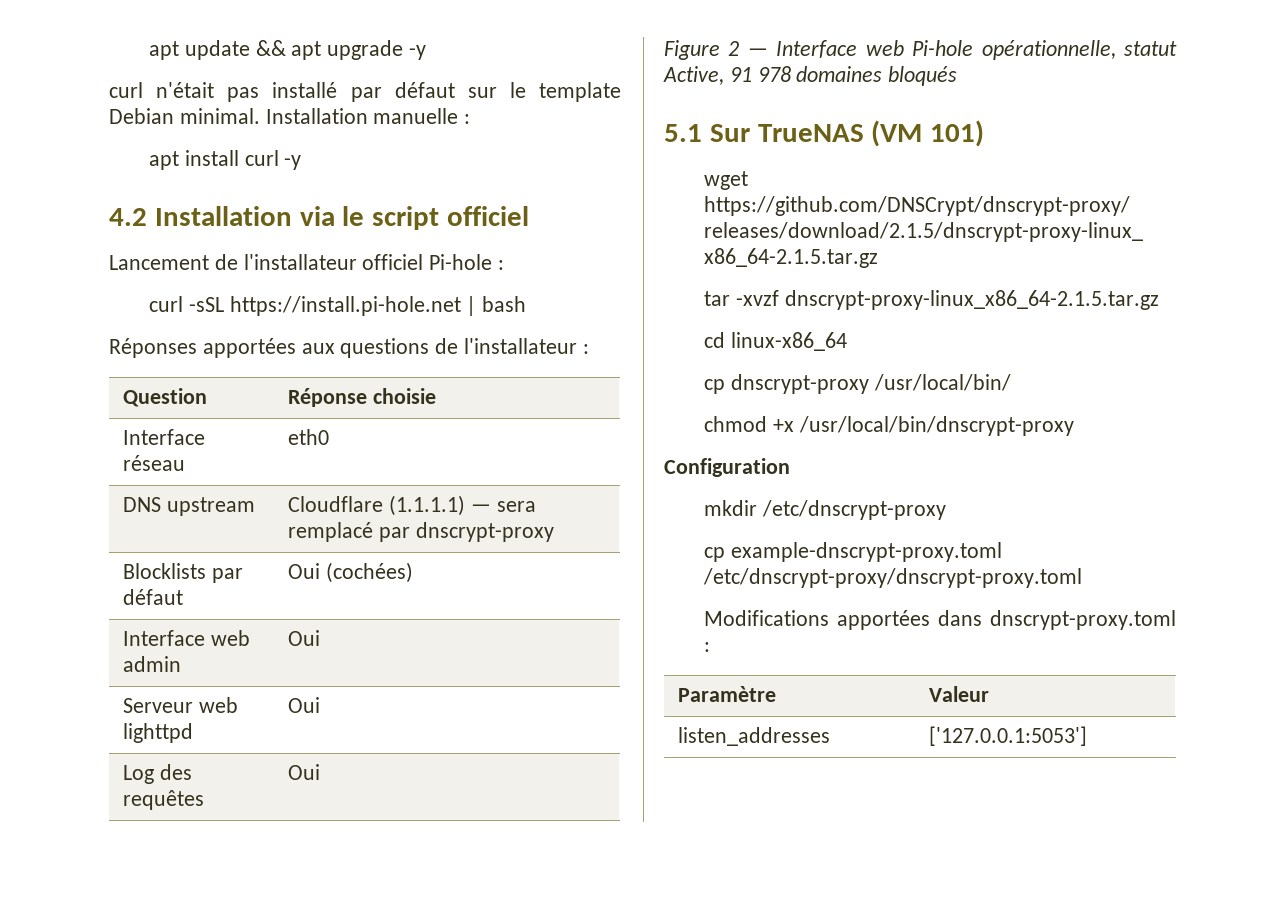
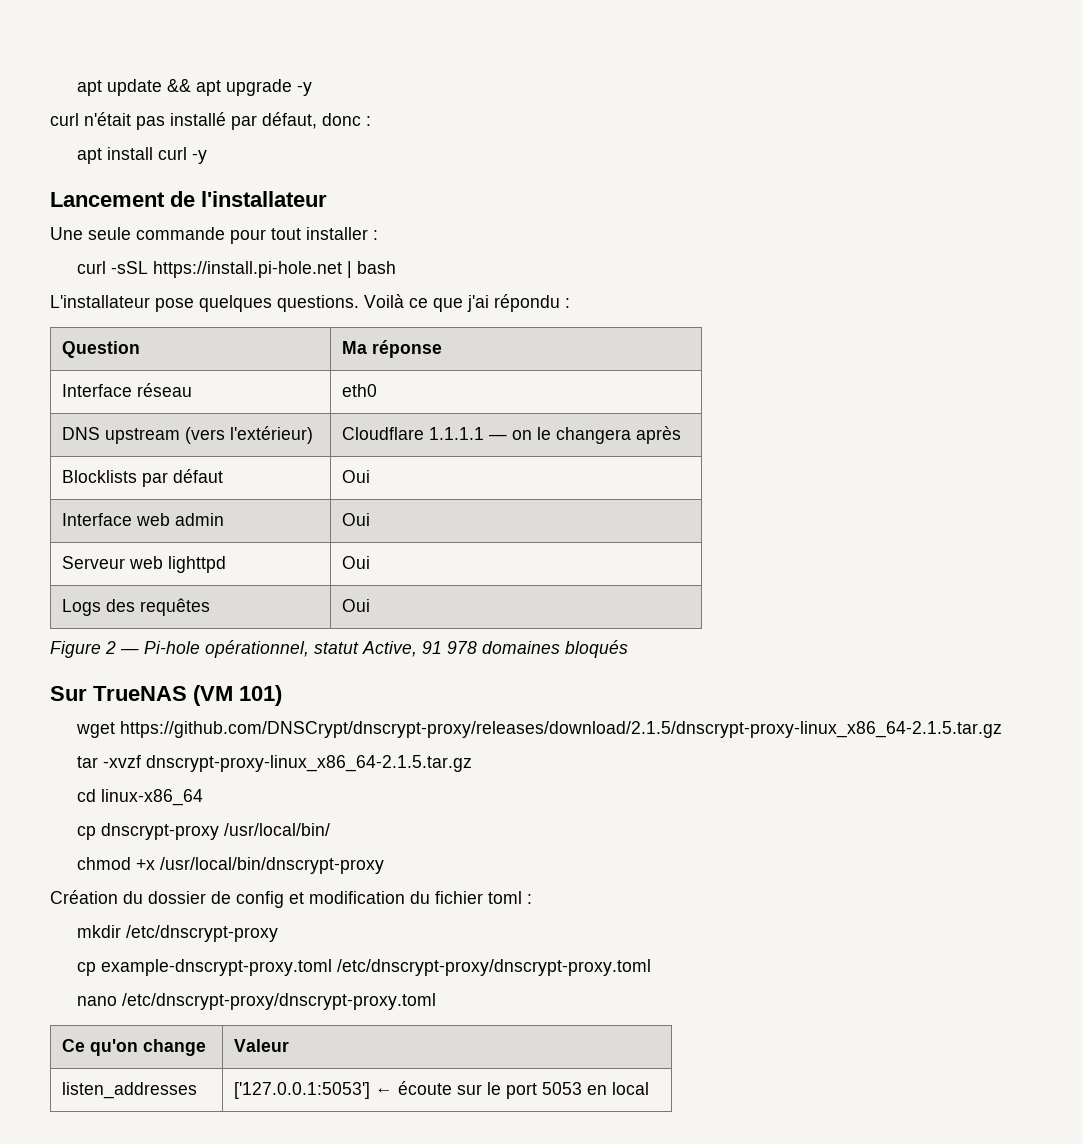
[394,82,621,102] [109,108,459,124] défaut sur le template Debian minimal. Installation manuelle -> [262,112,361,129] défaut, donc
[109,206,530,230] [109,254,493,270] 4.2 Installation via le script officiel // Lancement de l'installateur officiel Pi-hole -> [50,191,327,207] [50,227,368,244] Lancement de l'installateur // Une seule commande pour tout installer
[109,338,578,358] Réponses apportées aux questions de l'installateur -> [50,294,560,312] L'installateur pose quelques questions. Voilà ce que j'ai répondu
[288,388,437,407] Réponse choisie -> [342,340,443,358] Ma réponse
(256, 506) none -> [185,426,314,444] (vers l'extérieur)
[389,495,536,516] [288,522,554,542] (1.1.1.1) — sera remplacé par dnscrypt-proxy -> [429,426,682,444] 1.1.1.1 — on le changera après
[326,562,414,583] (cochées) -> (371, 476) none
[123,765,155,784] Log -> [62,599,102,616] Logs
[776,40,1116,60] Interface web Pi-hole opérationnelle, -> [144,640,309,658] Pi-hole opérationnel,
[664,124,702,142] 5.1 -> (628, 649) none
[664,458,790,477] Configuration -> [50,890,532,908] Création du dossier de config et modification du fichier toml :
[704,610,1176,630] [704,642,711,652] [678,686,777,702] [929,686,990,702] [678,727,831,746] [929,726,1088,746] Modifications apportées dans dnscrypt-proxy.toml : // Paramètre | Valeur // listen_addresses | ['127.0.0.1:5053'] -> [76,993,436,1010] [62,1039,207,1056] [234,1039,290,1052] [62,1082,198,1099] [234,1081,650,1099] nano /etc/dnscrypt-proxy/dnscrypt-proxy.toml // Ce qu'on change | Valeur // listen_addresses | ['127.0.0.1:5053'] ← écoute sur le port 5053 en local

